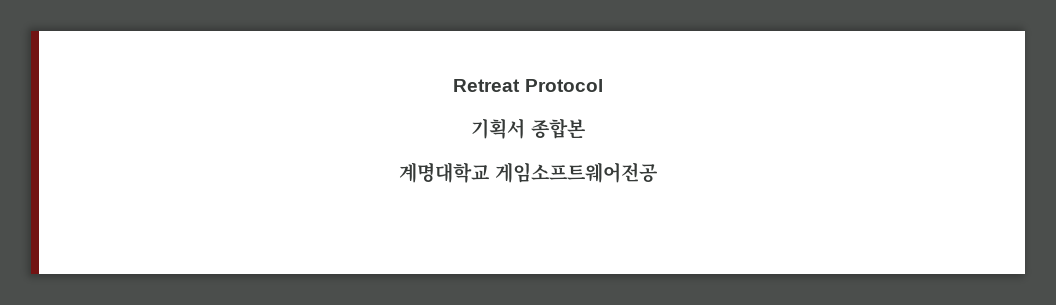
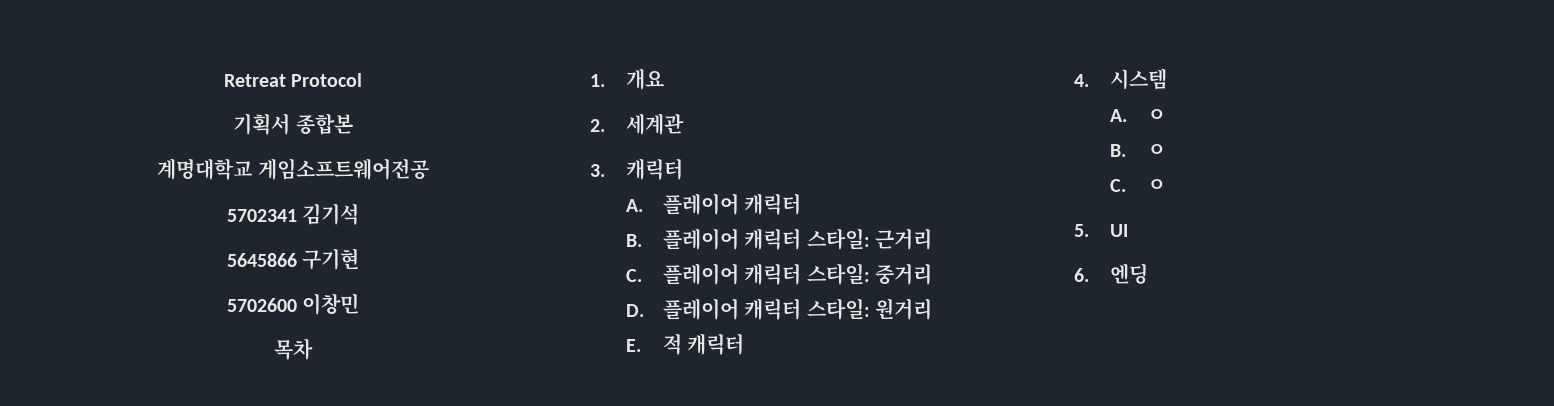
(658, 172) none -> [226,203,360,225] [226,248,360,270] [226,293,360,315] [274,338,313,360] [589,68,665,90] [589,113,685,135] [589,158,684,180] [626,193,802,215] [626,228,933,250] [626,263,933,285] [626,298,933,320] [626,333,745,355] [1073,68,1168,90] [1110,109,1166,122] [1110,144,1166,157] [1110,179,1166,192] [1073,224,1129,237] [1073,263,1149,284] // 5702341 김기석 // 5645866 구기현 // 5702600 이창민 // 목차 // 1. 개요 // 2. 세계관 // 3. 캐릭터 // A. 플레이어 캐릭터 // B. 플레이어 캐릭터 스타일: 근거리 // C. 플레이어 캐릭터 스타일: 중거리 // D. 플레이어 캐릭터 스타일: 원거리 // E. 적 캐릭터 // 4. 시스템 // A. ㅇ // B. ㅇ // C. ㅇ // 5. UI // 6. 엔딩

